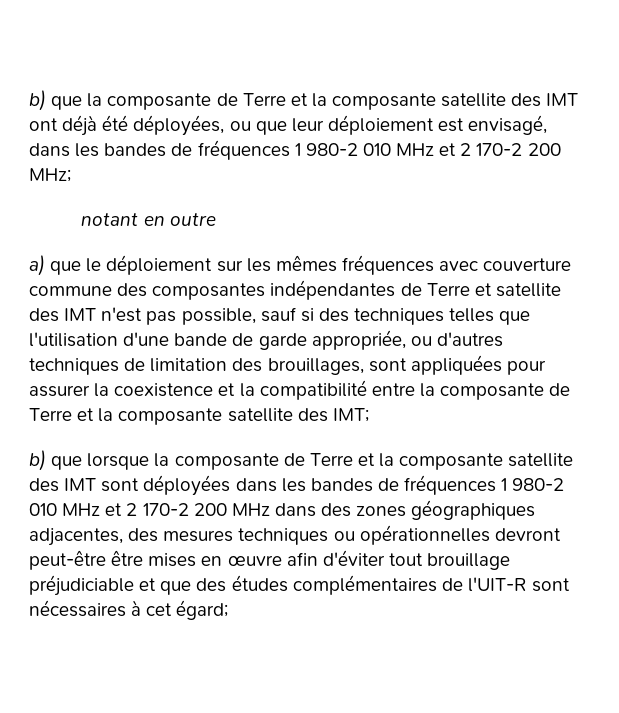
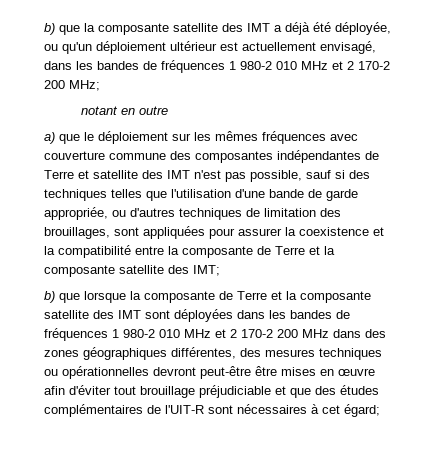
[216,93,579,110] [29,118,58,131] de Terre et la composante satellite des IMT ont -> [173,23,282,32] satellite des IMT a
[133,115,465,136] déployées, ou que leur déploiement est -> [335,22,391,35] [44,41,316,54] déployée, ou qu'un déploiement ultérieur est actuellement
[29,528,123,546] adjacentes, -> [171,347,236,359] différentes,

